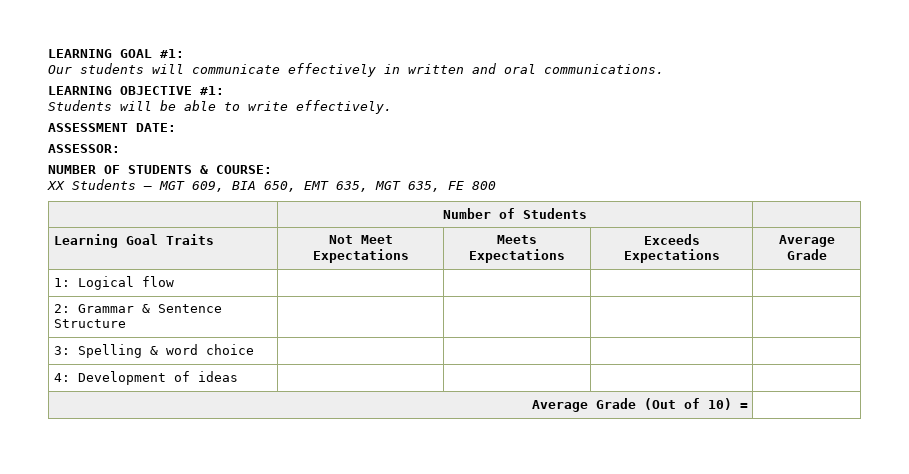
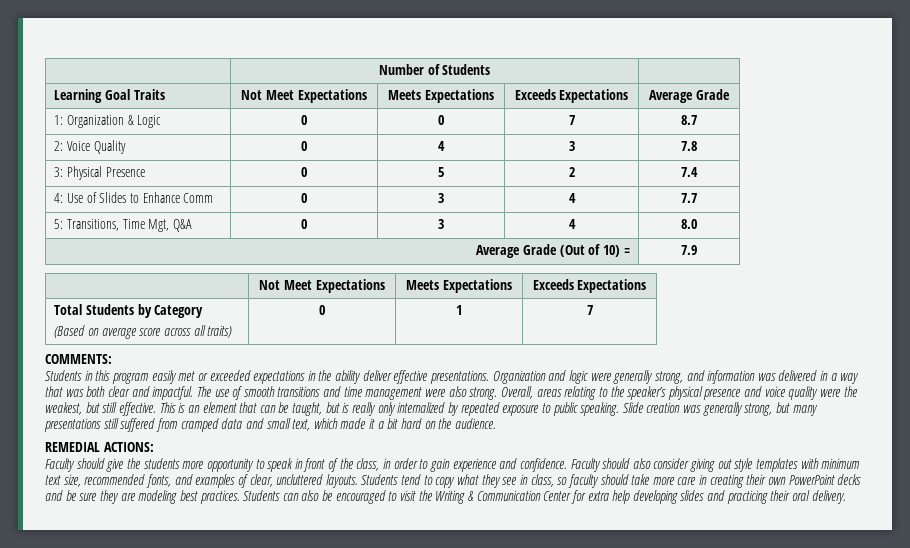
[48,49,184,58] [48,63,664,77] [48,86,224,95] [48,100,392,114] [48,123,176,132] [48,144,120,153] [48,165,272,174] [47,179,496,192] LEARNING GOAL #1: // Our students will communicate effectively in written and oral communications. // LEARNING OBJECTIVE #1: // Students will be able to write effectively. // ASSESSMENT DATE: // ASSESSOR: // NUMBER OF STUDENTS & COURSE: // XX Students – MGT 609, BIA 650, EMT 635, MGT 635, FE 800 // -> (378, 69) none
[77,276,174,290] [53,304,222,313] [53,319,126,328] [53,344,254,358] [53,371,238,385] Logical flow | | | | // 2: Grammar & Sentence Structure | | | | // 3: Spelling & word choice | | | | // 4: Development of ideas | | | | -> [67,115,162,128] [301,115,307,125] [438,115,444,125] [568,115,575,125] [681,115,697,125] [54,140,126,154] [301,141,307,151] [438,141,445,151] [568,141,575,151] [681,141,697,151] [54,166,145,180] [301,167,307,177] [438,167,444,177] [568,167,575,177] [681,167,698,177] [54,192,214,203] [301,193,307,203] [438,193,444,203] [568,193,576,203] [681,193,697,203] [54,219,193,232] [301,219,307,229] [438,219,444,229] [568,219,576,229] [681,219,697,229] Organization & Logic | 0 | 0 | 7 | 8.7 // 2: Voice Quality | 0 | 4 | 3 | 7.8 // 3: Physical Presence | 0 | 5 | 2 | 7.4 // 4: Use of Slides to Enhance Comm | 0 | 3 | 4 | 7.7 // 5: Transitions, Time Mgt, Q&A | 0 | 3 | 4 | 8.0
(748, 406) none -> [681,245,697,255] [259,279,385,293] [406,279,512,293] [532,279,647,293] [54,304,204,318] [54,325,233,339] [319,305,325,315] [456,305,462,315] [586,305,593,315] [45,354,112,364] [45,370,860,384] [45,386,858,400] [45,402,818,416] [44,418,496,432] [45,442,154,452] [45,458,860,472] [45,474,862,488] [45,490,846,504] 7.9 // | Not Meet Expectations | Meets Expectations | Exceeds Expectations // Total Students by Category // (Based on average score across all traits) | 0 | 1 | 7 // COMMENTS: // Students in this program easily met or exceeded expectations in the ability deliver effective presentations. Organization and logic were generally strong, and information was delivered in a way that was both clear and impactful. The use of smooth transitions and time management were also strong. Overall, areas relating to the speaker’s physical presence and voice quality were the weakest, but still effective. This is an element that can be taught, but is really only internalized by repeated exposure to public speaking. Slide creation was generally strong, but many presentations still suffered from cramped data and small text, which made it a bit hard on the audience. // REMEDIAL ACTIONS: // Faculty should give the students more opportunity to speak in front of the class, in order to gain experience and confidence. Faculty should also consider giving out style templates with minimum text size, recommended fonts, and examples of clear, uncluttered layouts. Students tend to copy what they see in class, so faculty should take more care in creating their own PowerPoint decks and be sure they are modeling best practices. Students can also be encouraged to visit the Writing & Communication Center for extra help developing slides and practicing their oral delivery.

